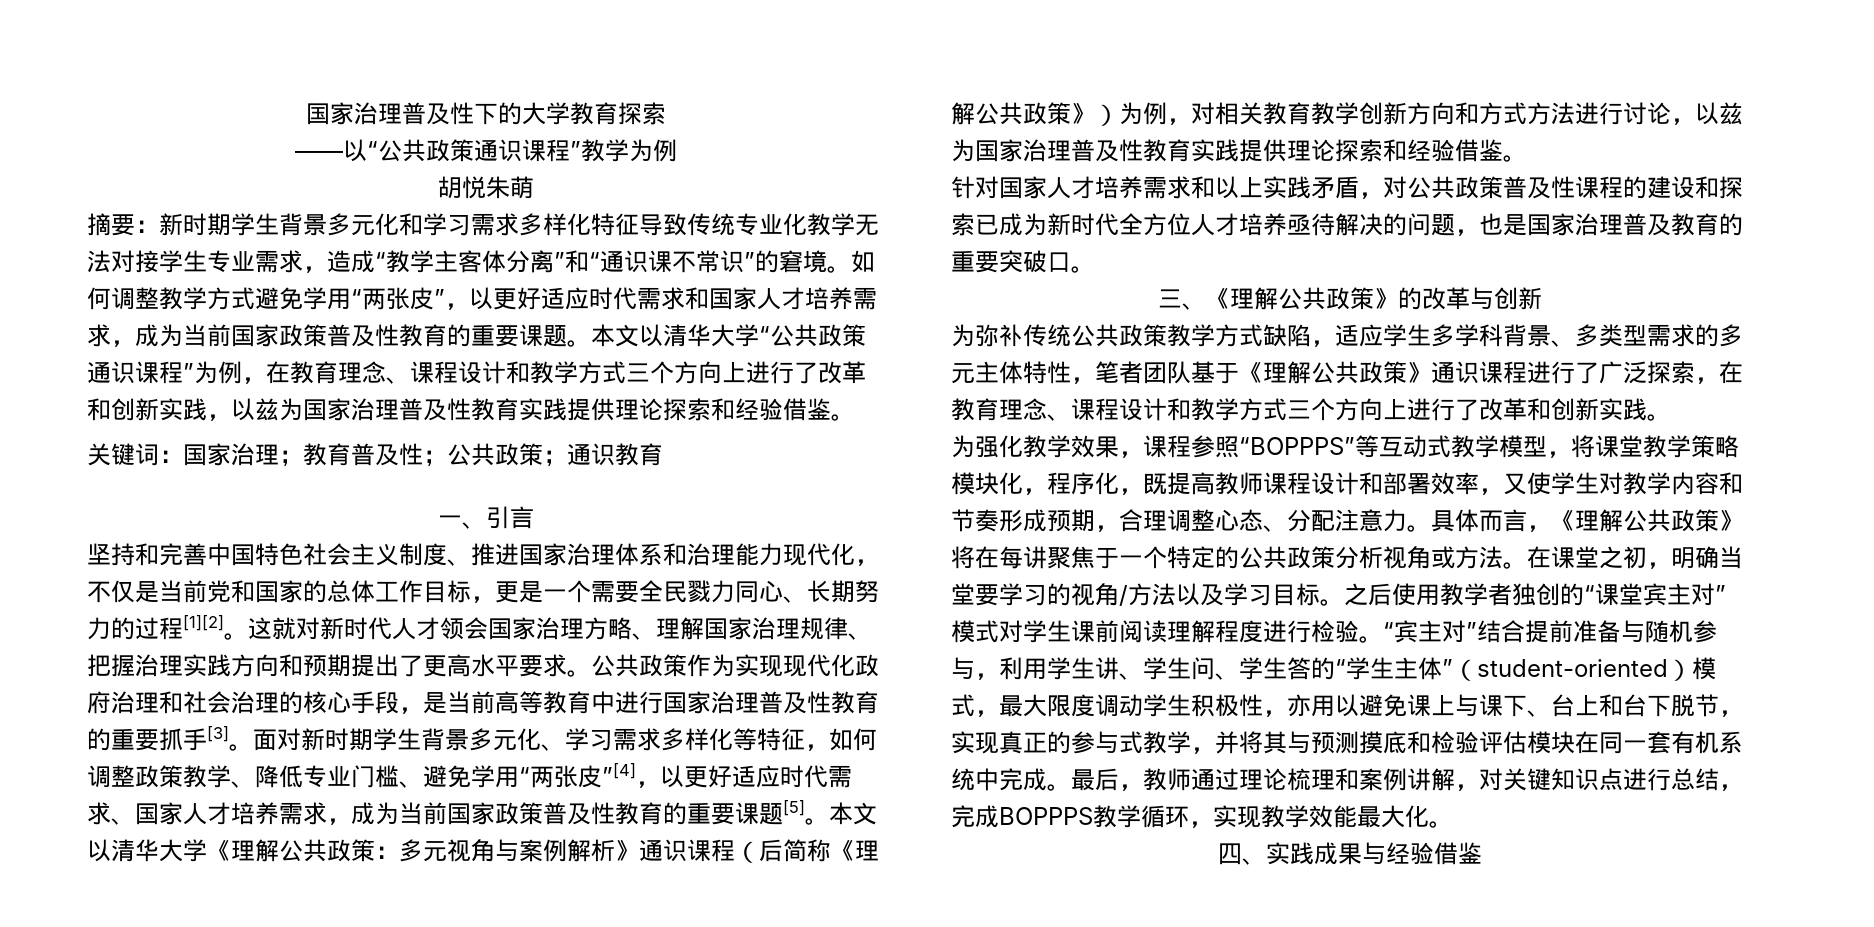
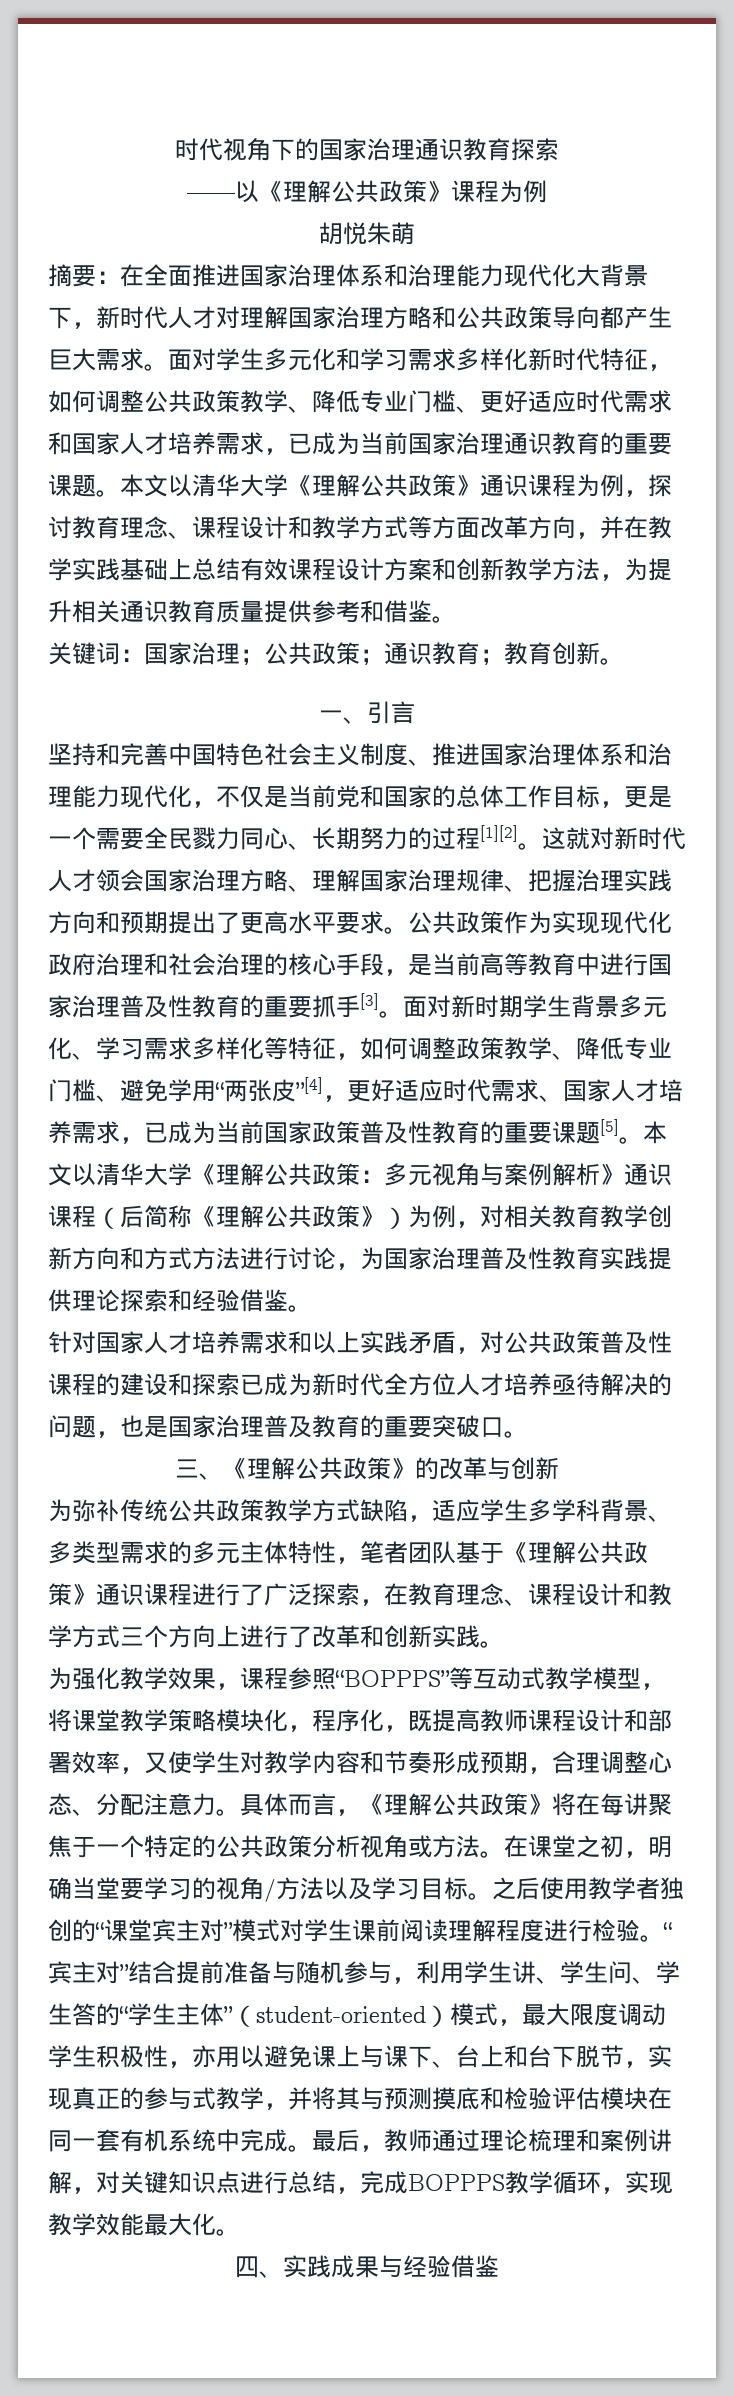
[305,102,570,125] 国家治理普及性下的大学 -> [175,138,463,161] 时代视角下的国家治理通识
[366,139,629,162] “公共政策通识课程”教学 -> [259,180,499,203] 《理解公共政策》课程
[159,213,327,236] 新时期学生背景 -> [120,264,648,287] [48,306,672,329] [48,348,264,371] 在全面推进国家治理体系和治理能力现代化大背景下，新时代人才对理解国家治理方略和公共政策导向都产生巨大需求。面对学生
[591,213,879,236] [87,250,875,273] [87,287,493,310] 特征导致传统专业化教学无法对接学生专业需求，造成“教学主客体分离”和“通识课不常识”的窘境。如何调整教学方式避免学用“两张皮”，以 -> [528,348,672,371] [48,390,480,413] 新时代特征，如何调整公共政策教学、降低专业门槛、
[135,324,399,347] 成为当前国家政策普及性 -> [288,432,552,455] 已成为当前国家治理通识
[759,324,866,347] [87,361,866,384] [87,398,783,421] “公共政策通识课程”为例，在教育理念、课程设计和教学方式三个方向上进行了改革和创新实践，以兹为国家治理普及性教育实践提供理论探索和经验 -> [288,474,672,497] [48,516,672,539] [48,558,672,581] [48,600,384,623] 《理解公共政策》通识课程为例，探讨教育理念、课程设计和教学方式等方面改革方向，并在教学实践基础上总结有效课程设计方案和创新教学方法，为提升相关通识教育质量提供参考和
[303,443,447,467] 教育普及性； -> (264, 657) none
(663, 454) none -> [480,642,624,666] ；教育创新。
[660,765,684,788] 以 -> (347, 1098) none
(351, 821) none -> [144,1122,168,1143] 已
[1695,102,1743,125] 以兹 -> (360, 1266) none

